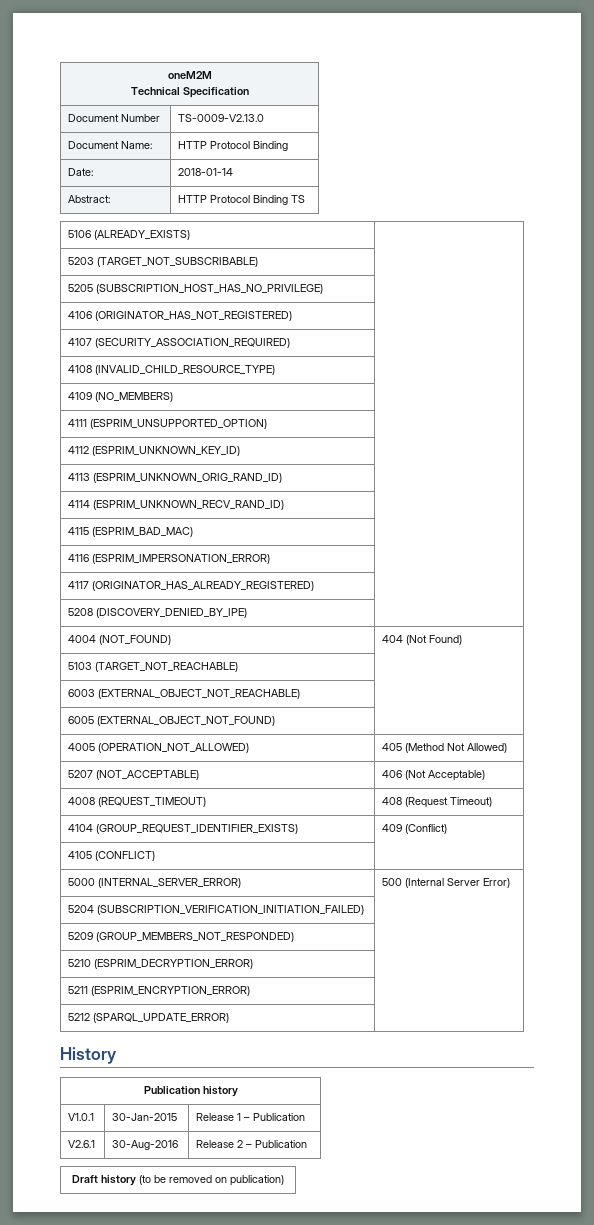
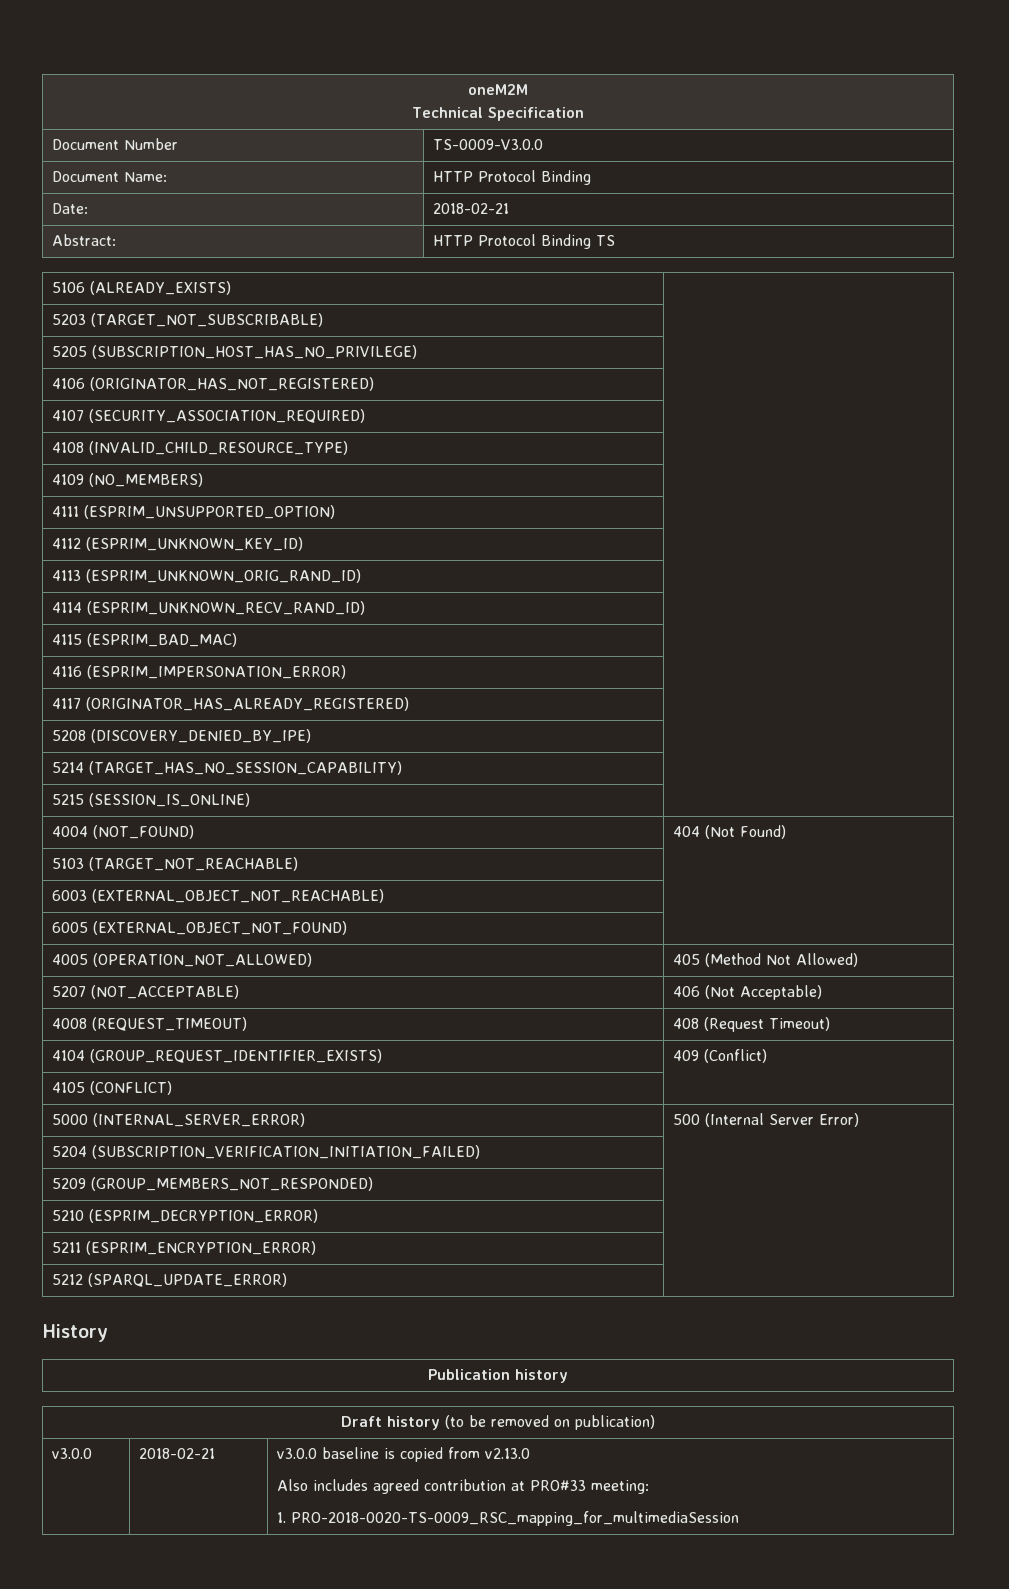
[178,114,265,122] TS-0009-V2.13.0 -> [433,139,544,150] TS-0009-V3.0.0
[178,168,234,176] 2018-01-14 -> [433,203,510,214] 2018-02-21
(248, 613) none -> [52,761,403,775] [52,793,251,807] // 5214 (TARGET_HAS_NO_SESSION_CAPABILITY) | // 5215 (SESSION_IS_ONLINE) |
[68,1113,95,1121] [112,1113,178,1121] [196,1113,306,1121] [68,1140,96,1148] [112,1140,179,1150] [196,1140,308,1148] // V1.0.1 | 30-Jan-2015 | Release 1 – Publication // V2.6.1 | 30-Aug-2016 | Release 2 – Publication -> (568, 1376) none
(284, 1180) none -> [52,1448,93,1459] [139,1448,216,1459] [277,1447,531,1462] [277,1479,650,1494] [277,1511,740,1526] // v3.0.0 | 2018-02-21 | v3.0.0 baseline is copied from v2.13.0 // Also includes agreed contribution at PRO#33 meeting: // 1. PRO-2018-0020-TS-0009_RSC_mapping_for_multimediaSession

